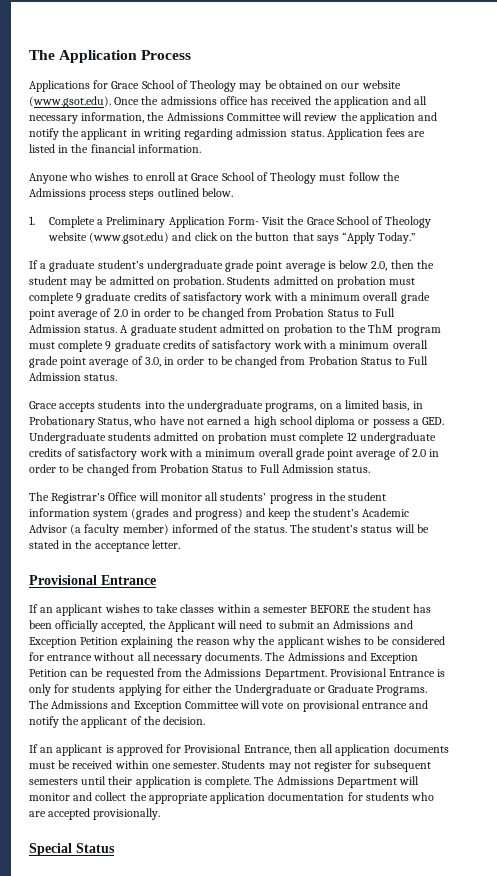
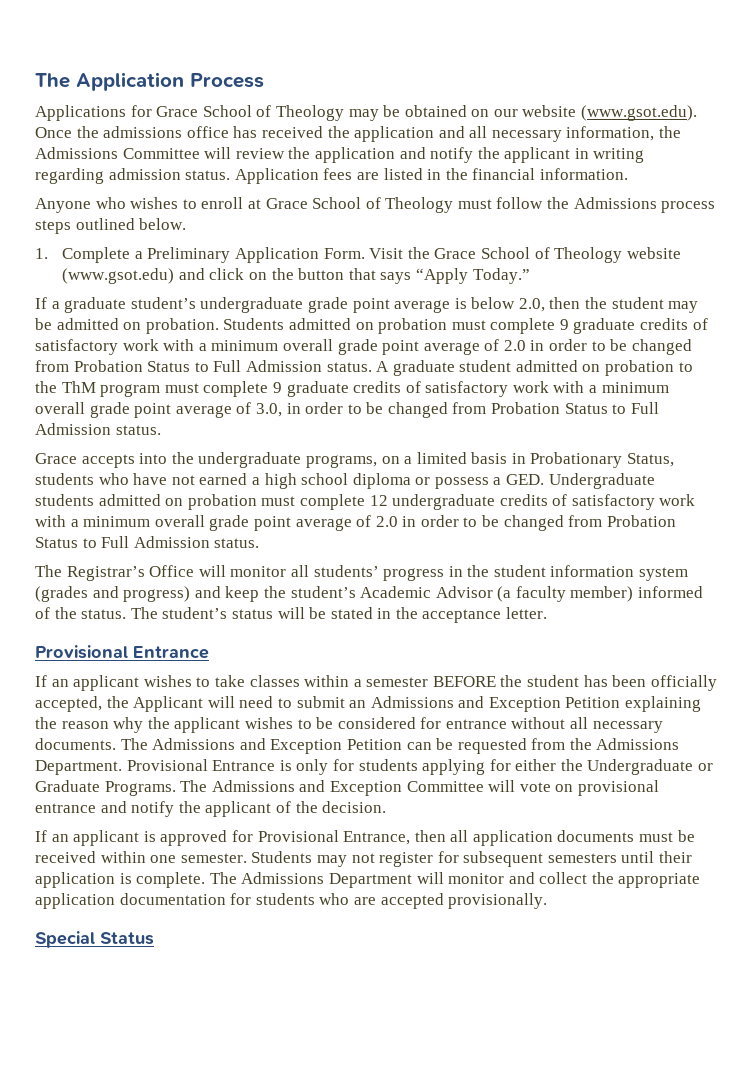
[227,217,259,225] Form- -> [323,248,365,259] Form.
[98,400,142,409] students -> (135, 461) none
[382,400,410,411] basis, -> [471,452,508,464] basis
(132, 422) none -> [35,473,94,485] students

